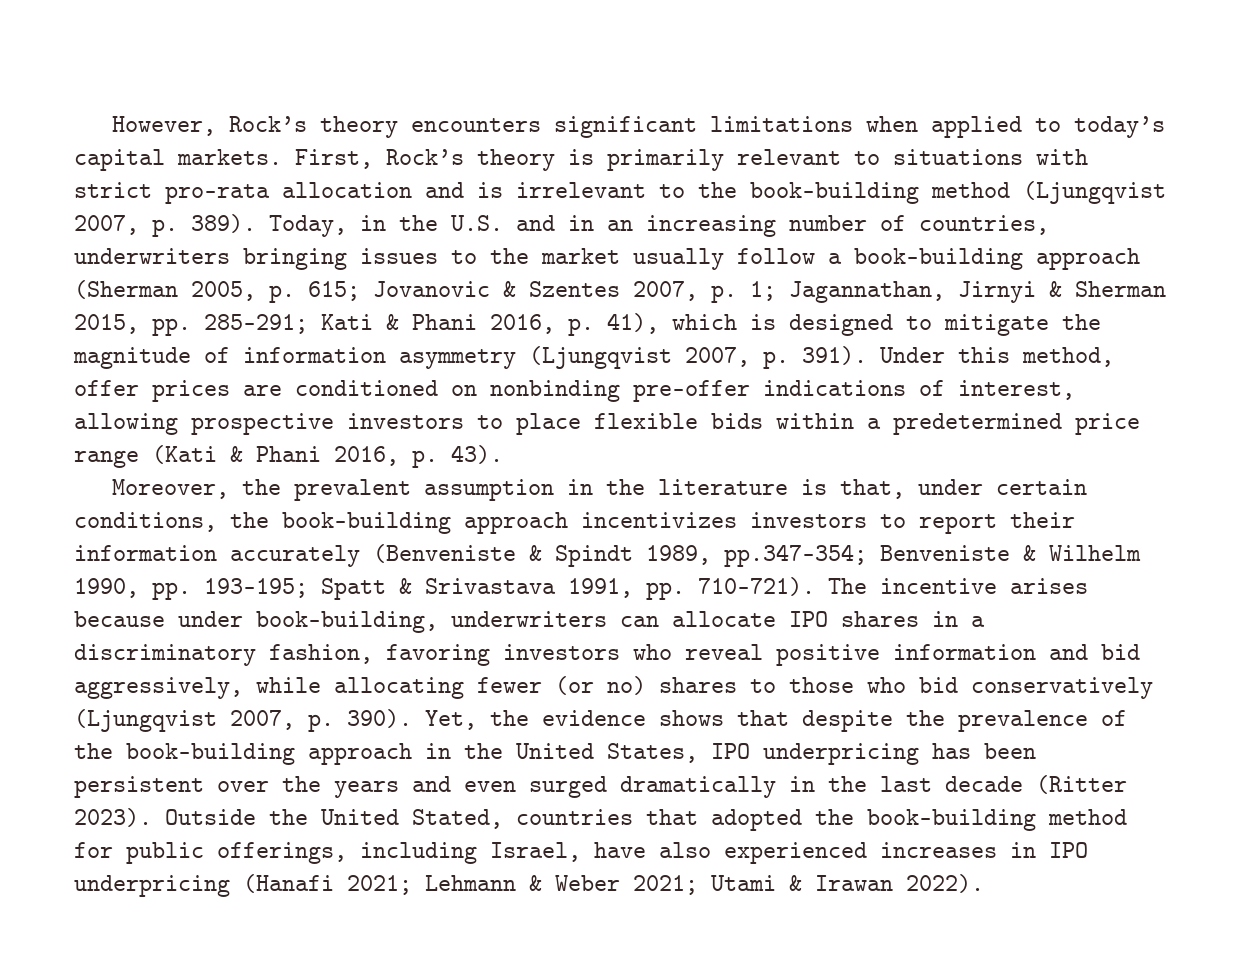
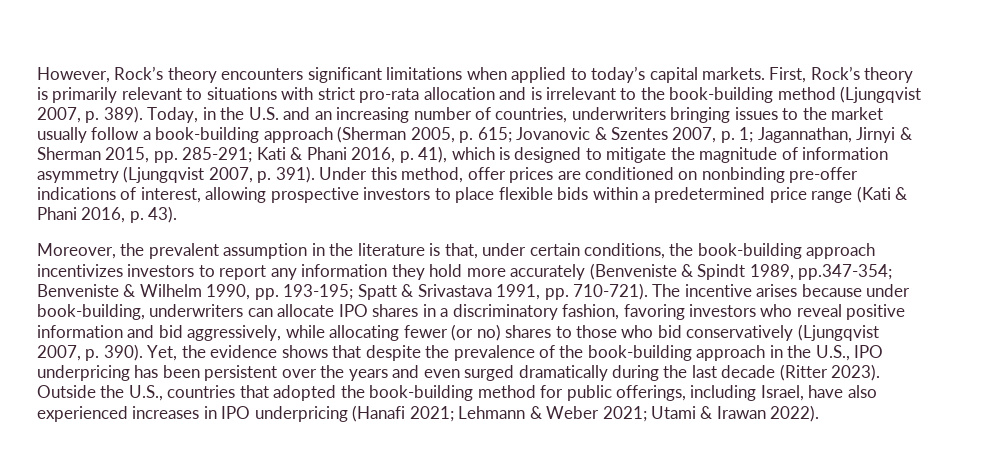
[568,215,594,231] in -> (311, 113) none
[1010,512,1075,528] [74,545,217,561] their information -> [270,264,506,280] any information they hold more
[516,743,698,763] United States, -> [815,345,850,361] U.S.,
[789,776,815,792] in -> [612,365,660,381] during
[321,809,503,829] United Stated, -> [128,385,163,401] U.S.,

